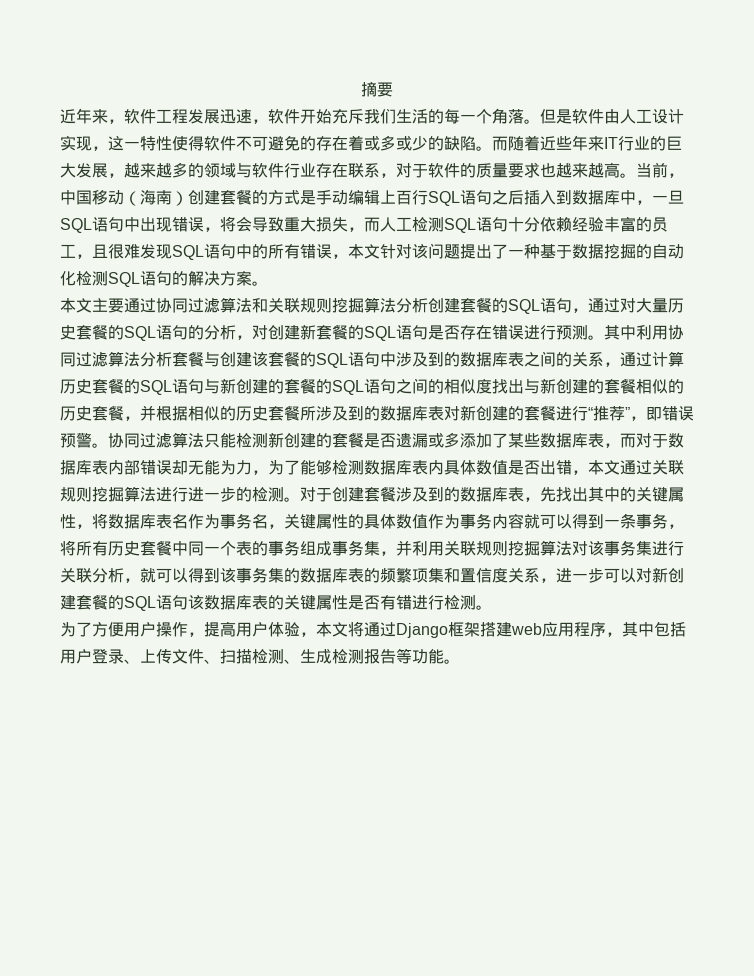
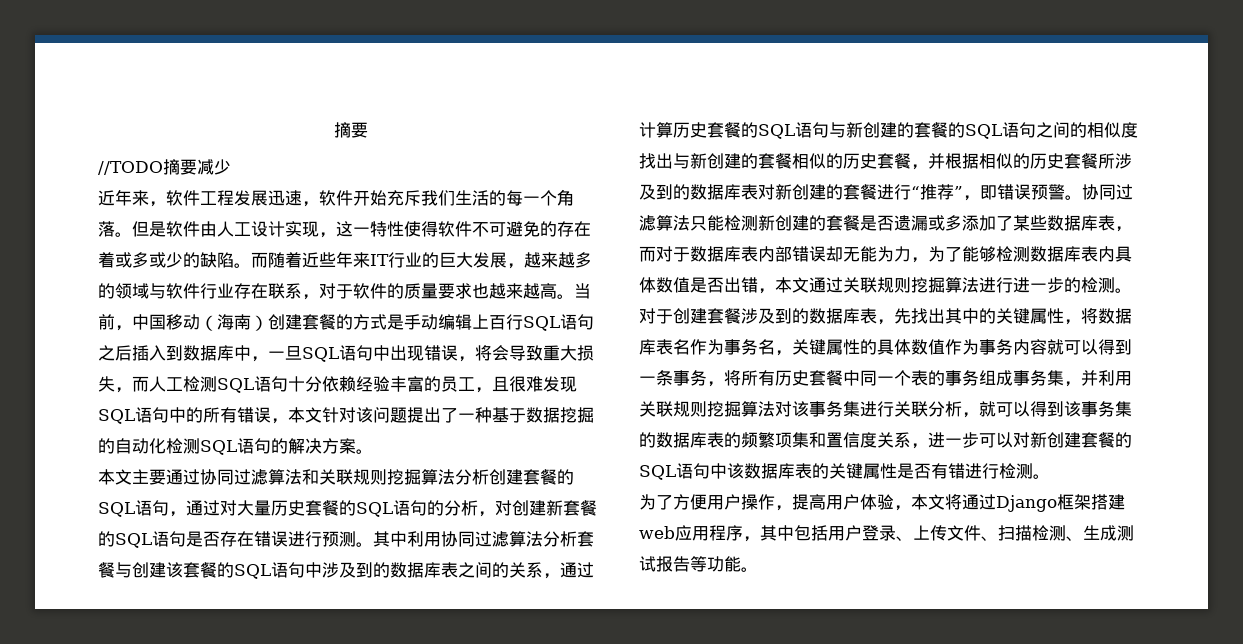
[361,81,393,97] 摘要 -> [334,122,368,138] [98,159,231,175] 摘要 // //TODO摘要减少
(188, 602) none -> [710,463,727,479] 中
[332,649,364,664] 检测 -> [1117,525,1134,541] [639,556,656,572] 测试

